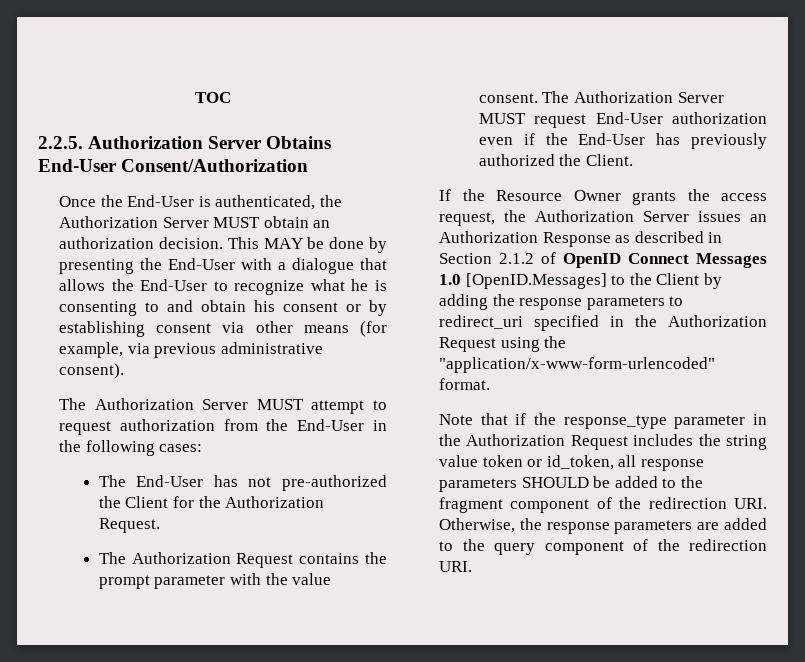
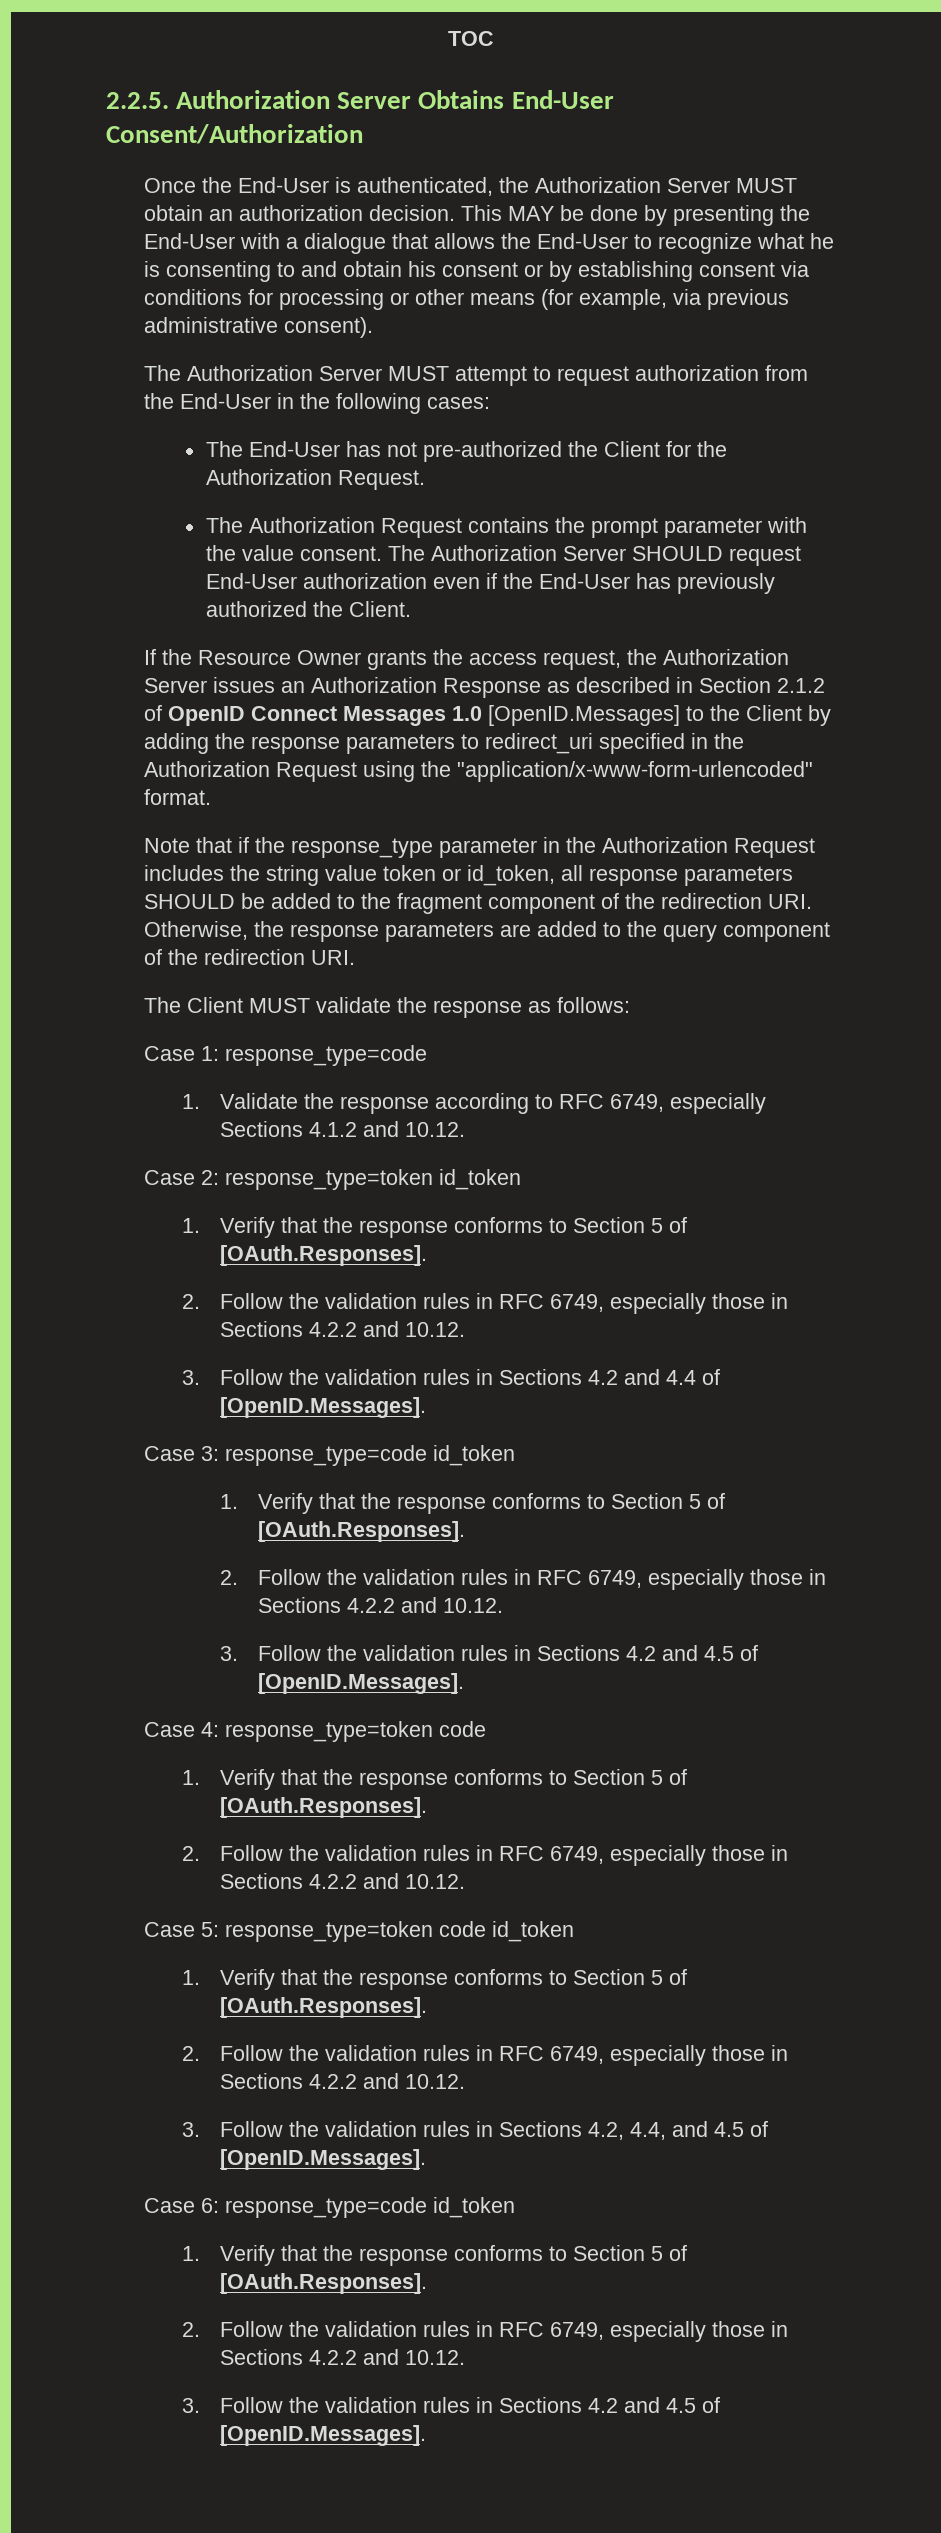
(245, 327) none -> [143,289,409,310] conditions for processing or
[478,113,526,124] MUST -> [631,546,723,561] SHOULD
(473, 566) none -> [143,997,630,1018] [143,1045,427,1066] [181,1093,766,1114] [219,1121,465,1137] [143,1169,521,1190] [181,1217,687,1238] [219,1245,427,1266] [181,1293,788,1314] [219,1321,465,1337] [181,1369,720,1385] [219,1397,426,1418] [143,1445,515,1466] [219,1493,725,1514] [257,1521,465,1542] [219,1569,826,1590] [257,1597,503,1613] [219,1645,758,1661] [257,1673,464,1694] [143,1721,486,1742] [181,1769,687,1790] [219,1797,427,1818] [181,1845,788,1866] [219,1873,465,1889] [143,1921,574,1942] [181,1969,687,1990] [219,1997,427,2018] [181,2045,788,2066] [219,2073,465,2089] [181,2121,768,2140] [219,2149,426,2170] [143,2197,515,2218] [181,2245,687,2266] [219,2273,427,2294] [181,2321,788,2342] [219,2349,465,2365] [181,2397,720,2413] [219,2425,426,2446] // The Client MUST validate the response as follows: // Case 1: response_type=code // 1. Validate the response according to RFC 6749, especially Sections 4.1.2 and 10.12. // Case 2: response_type=token id_token // 1. Verify that the response conforms to Section 5 of [OAuth.Responses]. // 2. Follow the validation rules in RFC 6749, especially those in Sections 4.2.2 and 10.12. // 3. Follow the validation rules in Sections 4.2 and 4.4 of [OpenID.Messages]. // Case 3: response_type=code id_token // 1. Verify that the response conforms to Section 5 of [OAuth.Responses]. // 2. Follow the validation rules in RFC 6749, especially those in Sections 4.2.2 and 10.12. // 3. Follow the validation rules in Sections 4.2 and 4.5 of [OpenID.Messages]. // Case 4: response_type=token code // 1. Verify that the response conforms to Section 5 of [OAuth.Responses]. // 2. Follow the validation rules in RFC 6749, especially those in Sections 4.2.2 and 10.12. // Case 5: response_type=token code id_token // 1. Verify that the response conforms to Section 5 of [OAuth.Responses]. // 2. Follow the validation rules in RFC 6749, especially those in Sections 4.2.2 and 10.12. // 3. Follow the validation rules in Sections 4.2, 4.4, and 4.5 of [OpenID.Messages]. // Case 6: response_type=code id_token // 1. Verify that the response conforms to Section 5 of [OAuth.Responses]. // 2. Follow the validation rules in RFC 6749, especially those in Sections 4.2.2 and 10.12. // 3. Follow the validation rules in Sections 4.2 and 4.5 of [OpenID.Messages].

